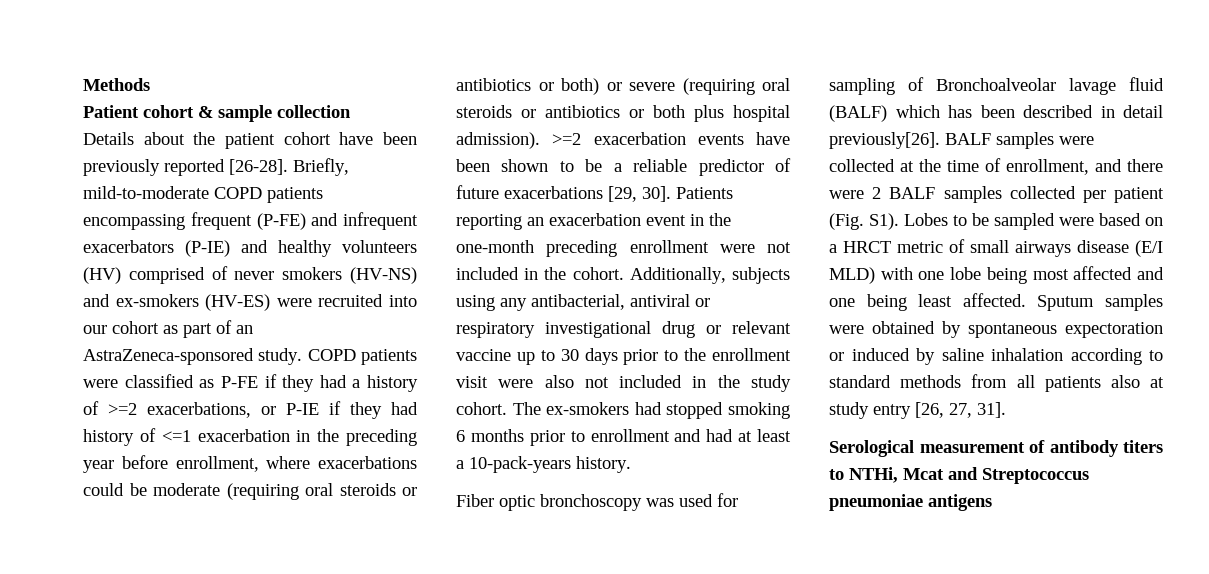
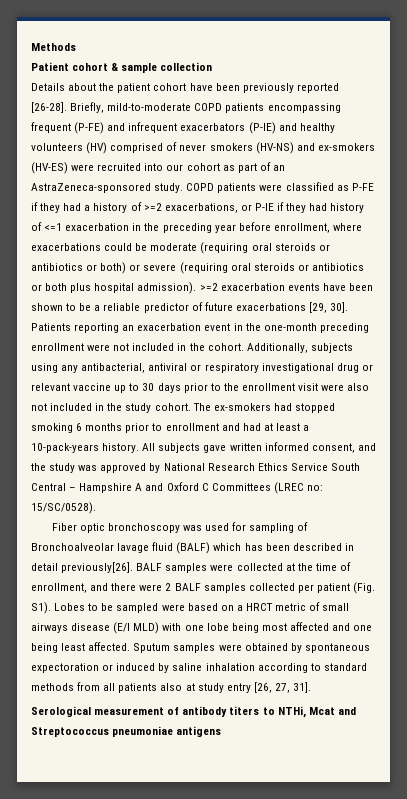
(631, 464) none -> [142,442,376,453] [31,463,360,473] [31,482,323,494] [31,502,96,514] All subjects gave written informed consent, and the study was approved by National Research Ethics Service South Central – Hampshire A and Oxford C Committees (LREC no: 15/SC/0528).

